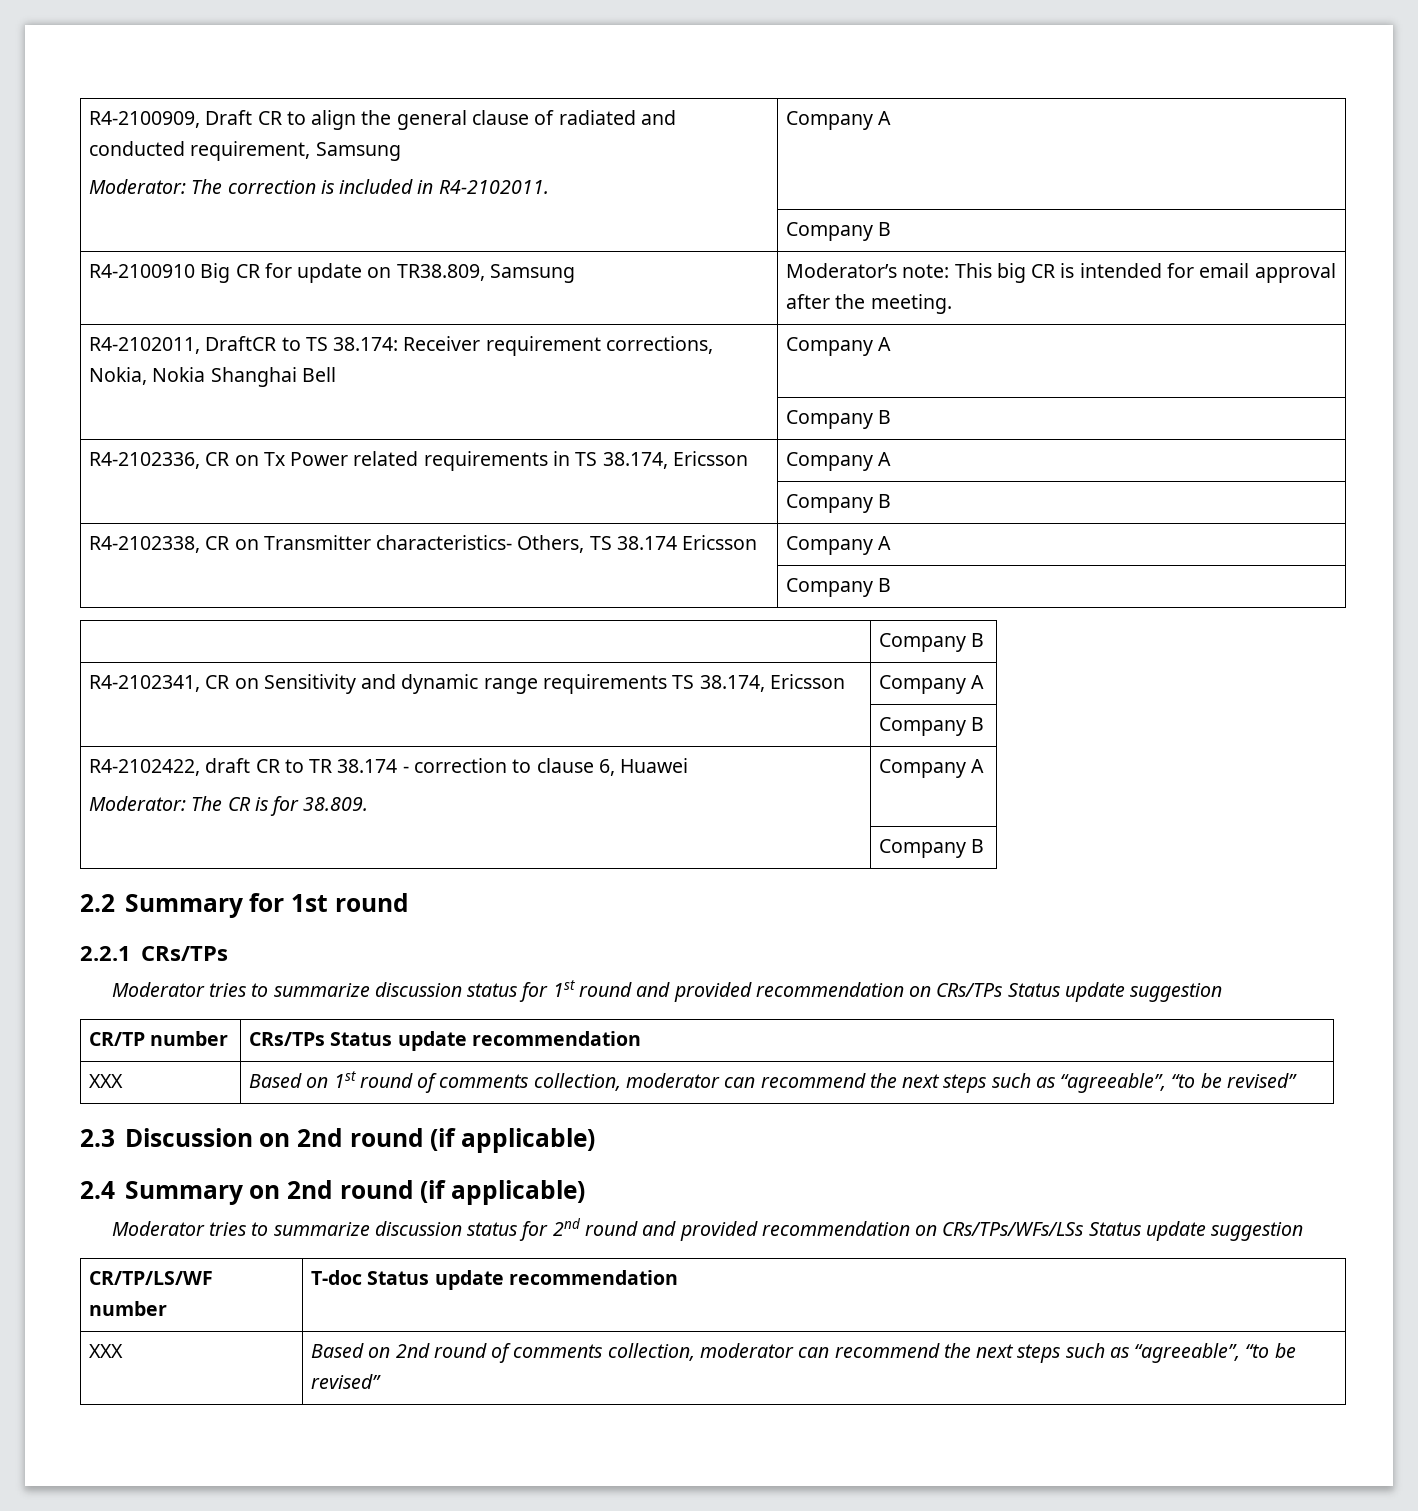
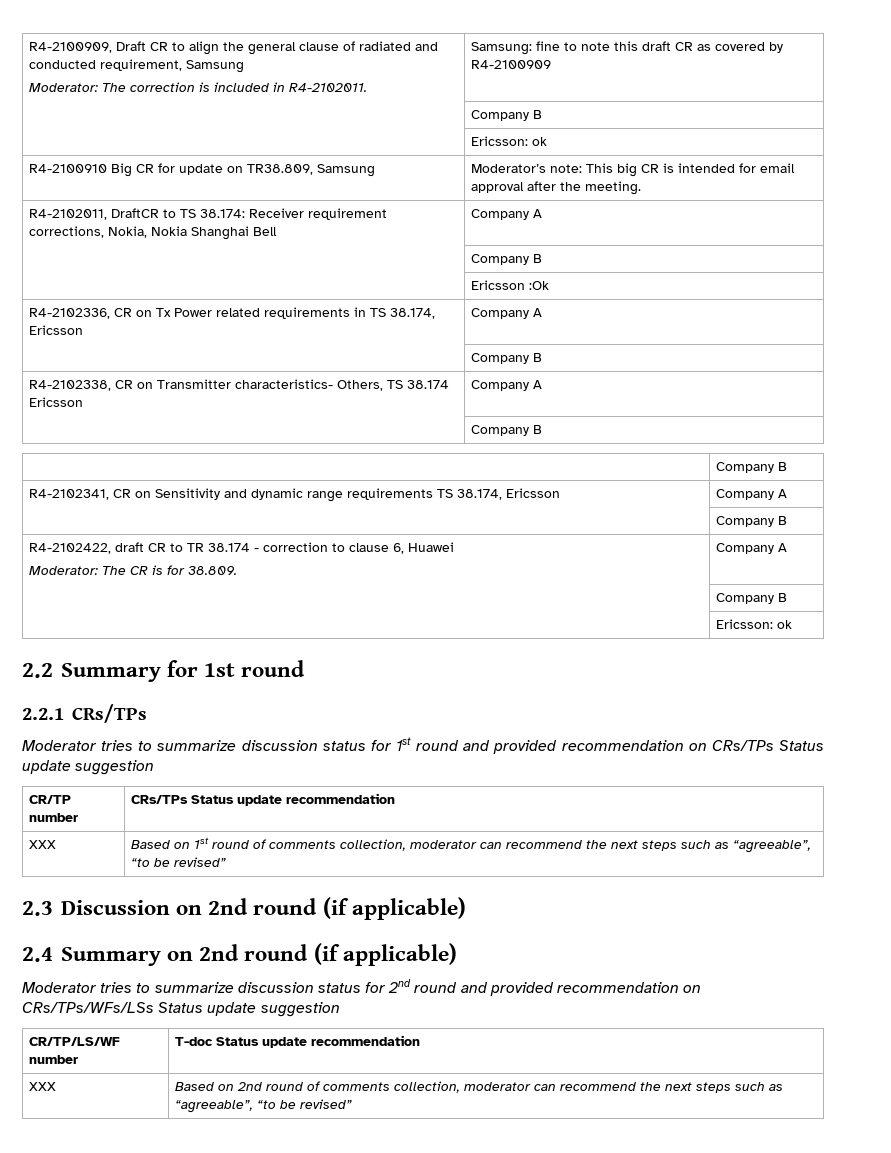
[786,111,892,130] [786,222,892,241] Company A // | Company B -> [470,41,783,55] [470,60,551,69] [470,110,542,121] [470,136,547,146] Samsung: fine to note this draft CR as covered by R4-2100909 // | Company B // | Ericsson: ok
(892, 417) none -> [470,280,549,290] // | Ericsson :Ok
(985, 846) none -> [715,619,792,629] // | Ericsson: ok

